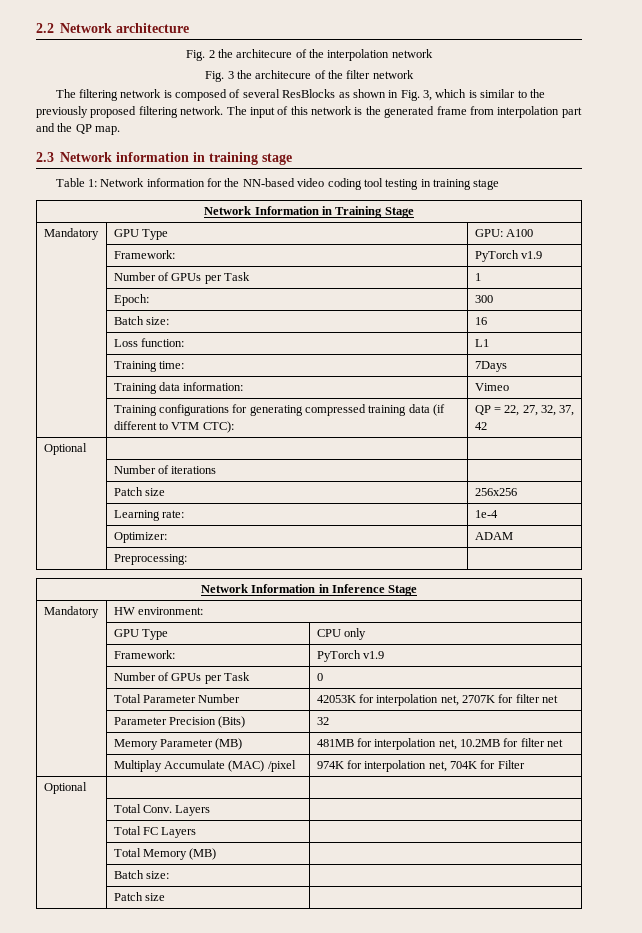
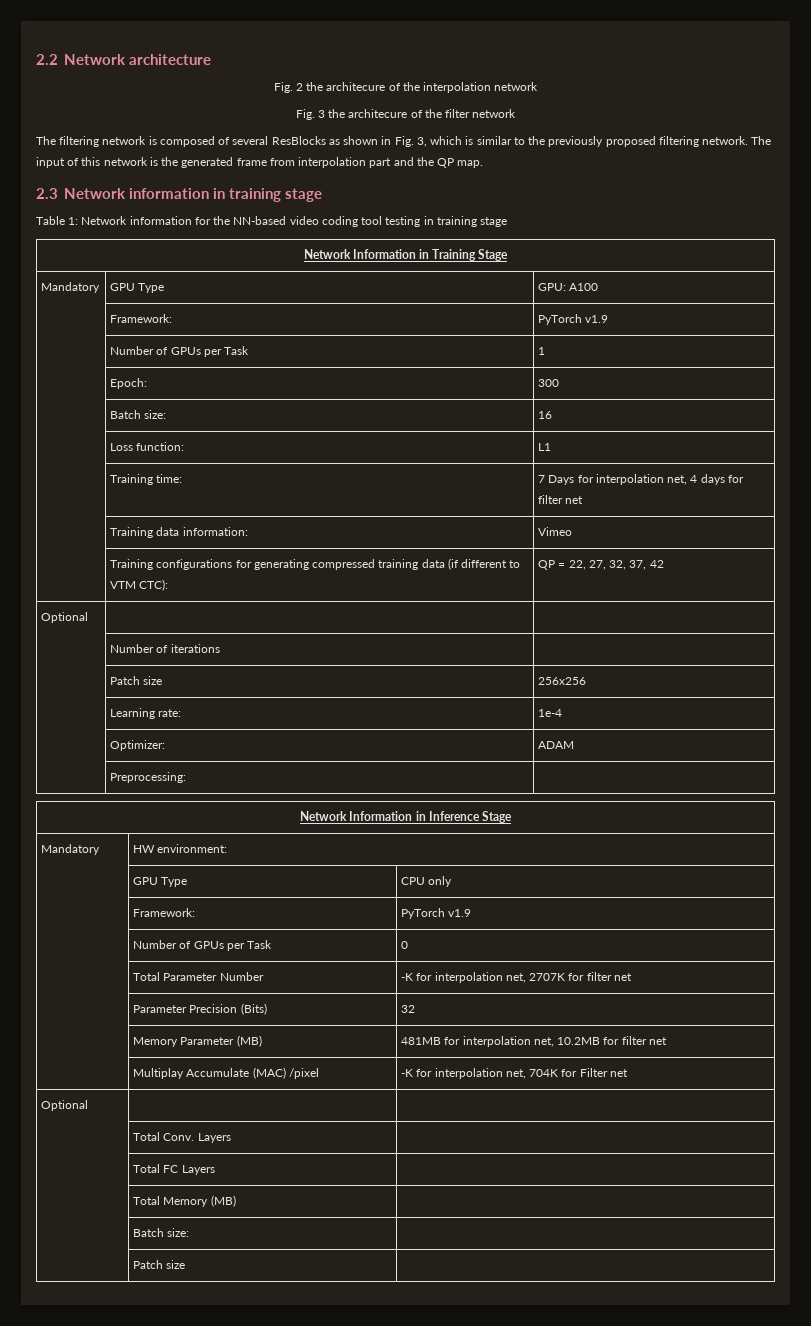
[474,361,507,372] 7Days -> [538,474,744,485] [538,495,584,504] 7 Days for interpolation net, 4 days for filter net
[316,695,356,703] 42053K -> [401,973,414,981] -K
[316,761,344,769] 974K -> [401,1069,414,1077] -K
(525, 764) none -> [609,1069,628,1077] net

